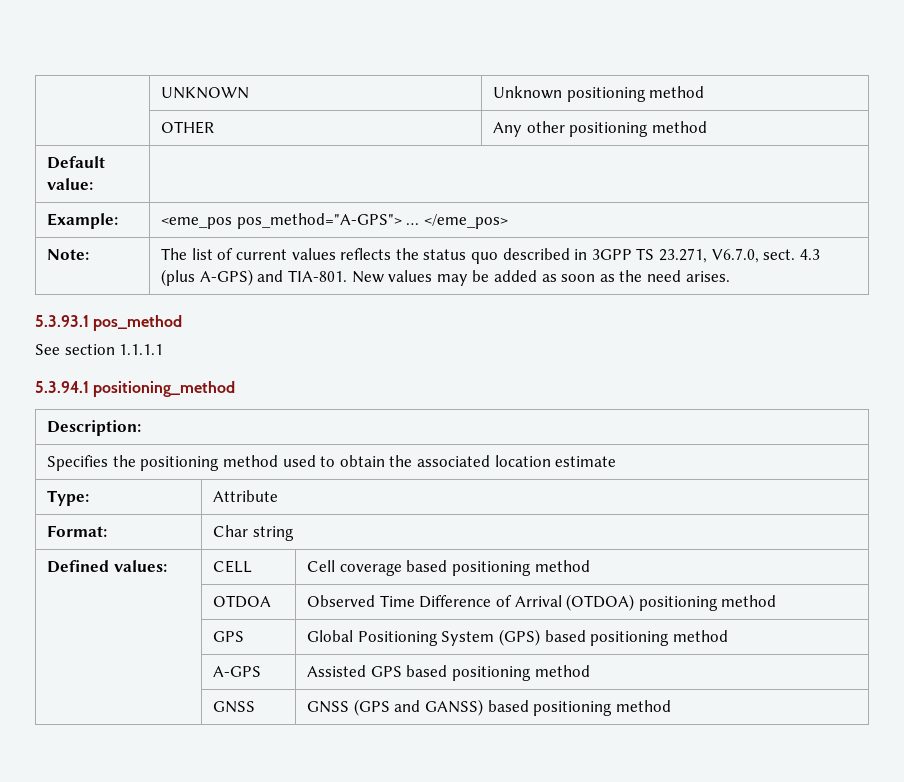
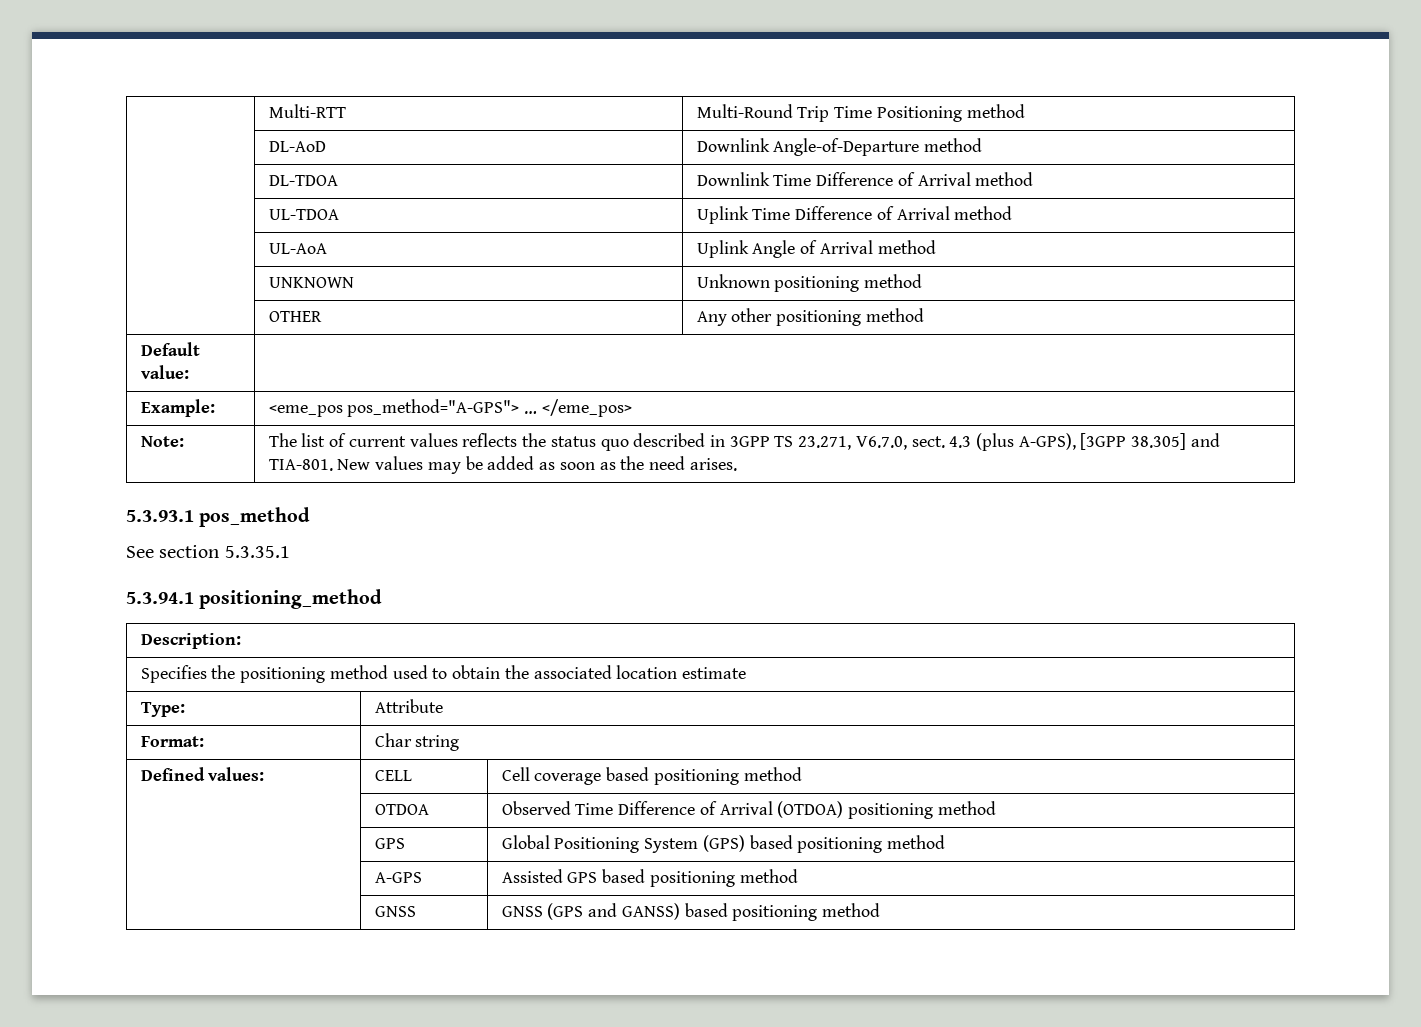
(161, 93) none -> [268,104,346,118] [696,104,1025,122] [268,141,326,152] [696,138,983,156] [268,175,338,186] [696,172,1034,186] [268,209,339,220] [696,206,1013,224] [268,243,327,254] [696,240,936,258] | Multi-RTT | Multi-Round Trip Time Positioning method // | DL-AoD | Downlink Angle-of-Departure method // | DL-TDOA | Downlink Time Difference of Arrival method // | UL-TDOA | Uplink Time Difference of Arrival method // | UL-AoA | Uplink Angle of Arrival method //
[199,269,253,286] A-GPS) -> [1018,433,1187,450] A-GPS), [3GPP 38.305]
[119,344,164,355] 1.1.1.1 -> [224,546,290,558] 5.3.35.1

